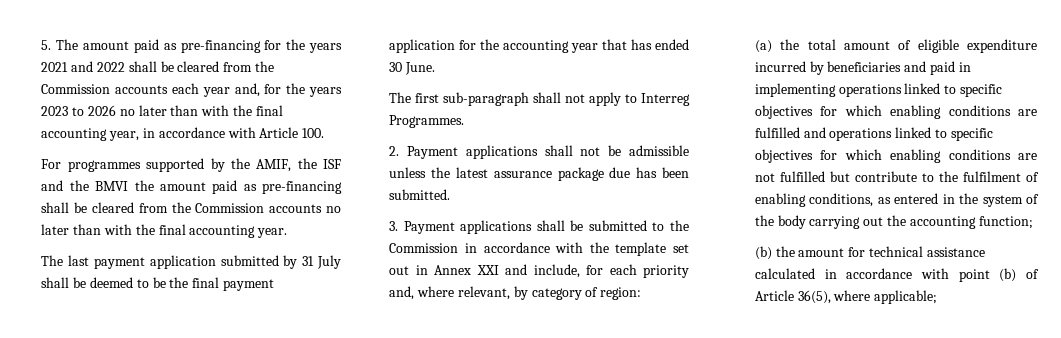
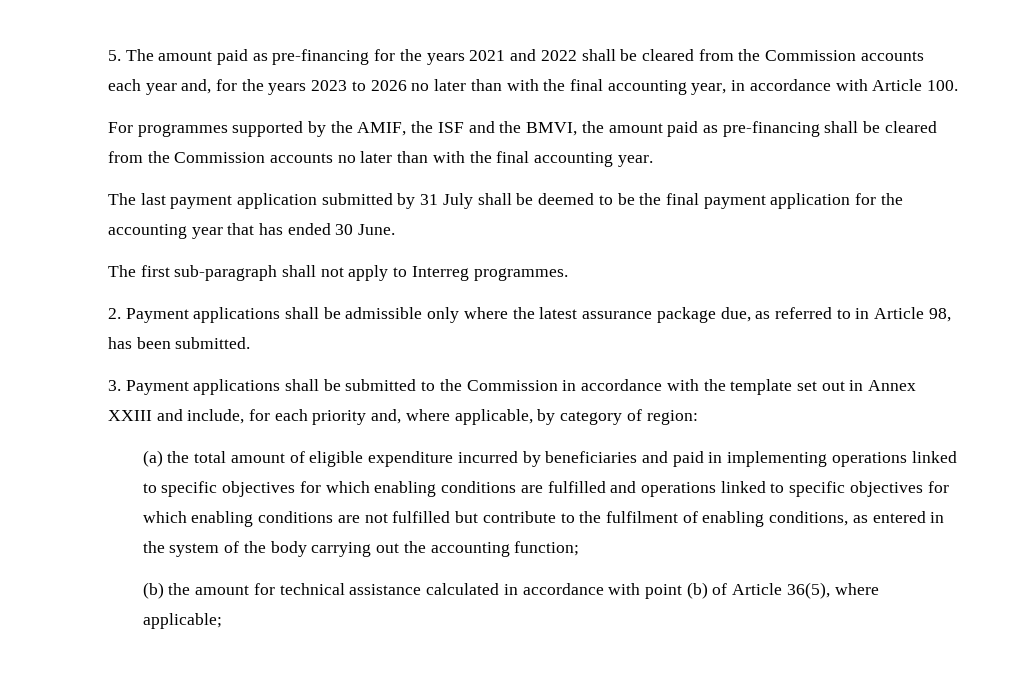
[95,181,129,191] BMVI -> [526,122,578,136] BMVI,
[389,115,465,128] Programmes. -> [473,268,568,281] programmes.
[580,147,601,156] not -> (320, 313) none
[389,167,427,178] unless -> [427,307,508,323] only where
[609,167,631,178] due -> [720,307,951,322] due, as referred to in Article 98,
[476,265,499,275] XXI -> [107,410,152,421] XXIII
[457,286,510,300] relevant, -> [454,409,533,425] applicable,

